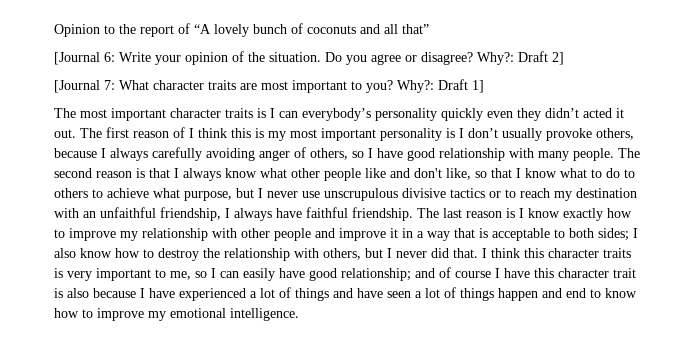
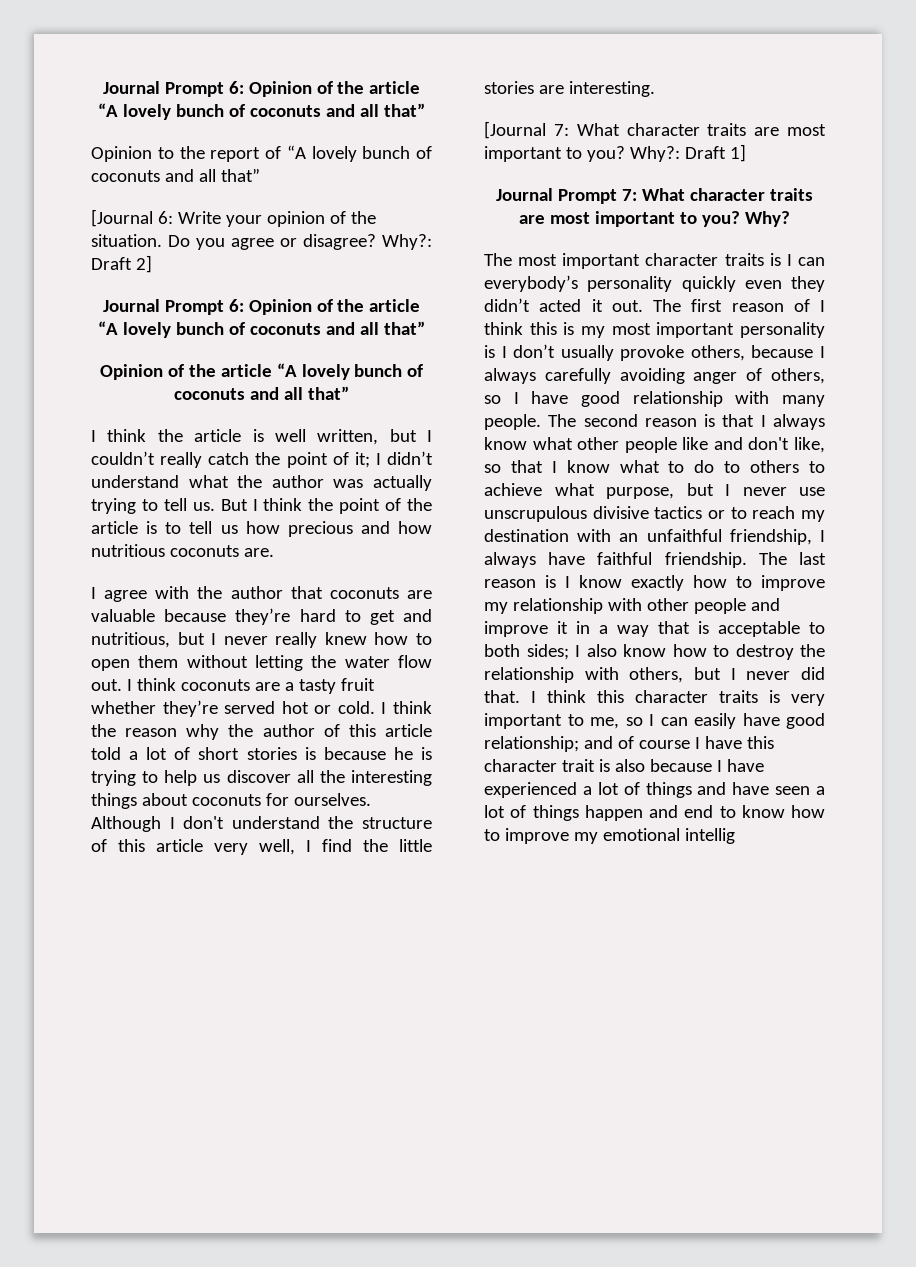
(54, 30) none -> [102,81,421,97] [98,103,425,120] Journal Prompt 6: Opinion of the article “A lovely bunch of coconuts and all that” //
(564, 58) none -> [102,299,421,315] [98,321,425,338] [99,363,424,380] [174,386,349,400] [91,429,432,445] [91,451,433,468] [91,475,432,491] [91,498,432,514] [91,521,432,537] [91,544,274,557] [91,586,433,602] [91,608,432,625] [91,632,432,648] [91,655,433,671] [91,678,375,694] [91,700,432,717] [91,724,432,740] [91,747,432,760] [91,770,432,786] [91,793,371,809] [91,816,432,832] [91,839,432,855] [484,81,655,97] // Journal Prompt 6: Opinion of the article “A lovely bunch of coconuts and all that” // Opinion of the article “A lovely bunch of coconuts and all that” // I think the article is well written, but I couldn’t really catch the point of it; I didn’t understand what the author was actually trying to tell us. But I think the point of the article is to tell us how precious and how nutritious coconuts are. // I agree with the author that coconuts are valuable because they’re hard to get and nutritious, but I never really knew how to open them without letting the water flow out. I think coconuts are a tasty fruit whether they’re served hot or cold. I think the reason why the author of this article told a lot of short stories is because he is trying to help us discover all the interesting things about coconuts for ourselves. Although I don't understand the structure of this article very well, I find the little stories are interesting.
(484, 86) none -> [496,188,813,204] [519,211,790,227] // Journal Prompt 7: What character traits are most important to you? Why?
[230,308,299,321] intelligence. -> [684,828,735,844] intellig

